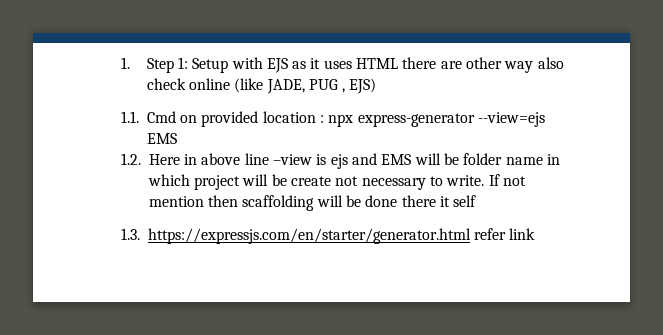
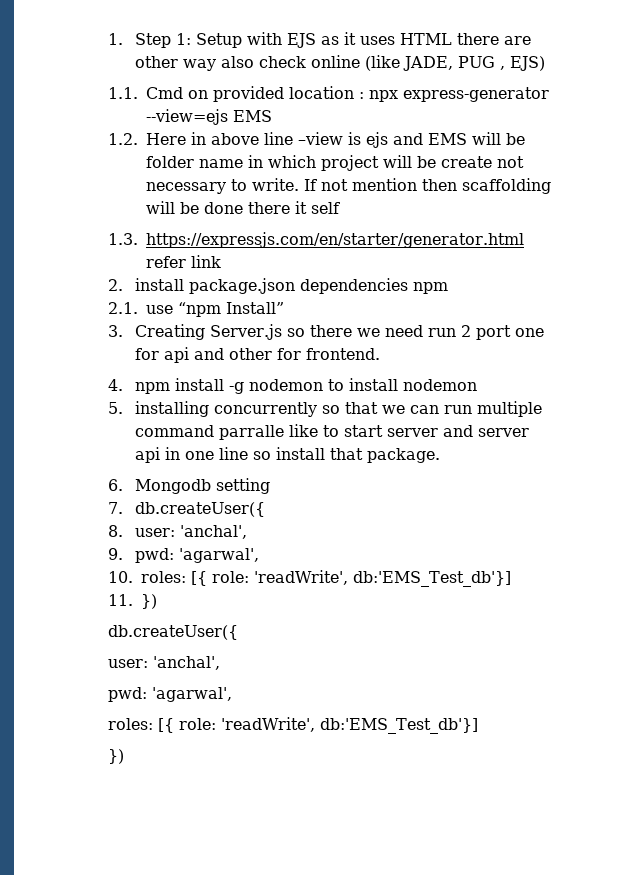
(536, 234) none -> [107,278,448,294] [107,302,284,317] [107,324,544,340] [134,347,380,363] [107,378,477,394] [107,401,542,417] [134,424,529,440] [134,447,440,463] [107,478,270,494] [107,502,265,517] [107,525,247,539] [107,548,259,563] [107,570,511,587] [107,594,157,609] [107,625,238,640] [107,656,220,670] [107,687,232,702] [107,717,478,734] [107,749,124,764] // 2. install package.json dependencies npm // 2.1. use “npm Install” // 3. Creating Server.js so there we need run 2 port one for api and other for frontend. // 4. npm install -g nodemon to install nodemon // 5. installing concurrently so that we can run multiple command parralle like to start server and server api in one line so install that package. // 6. Mongodb setting // 7. db.createUser({ // 8. user: 'anchal', // 9. pwd: 'agarwal', // 10. roles: [{ role: 'readWrite', db:'EMS_Test_db'}] // 11. }) // db.createUser({ // user: 'anchal', // pwd: 'agarwal', // roles: [{ role: 'readWrite', db:'EMS_Test_db'}] // })

